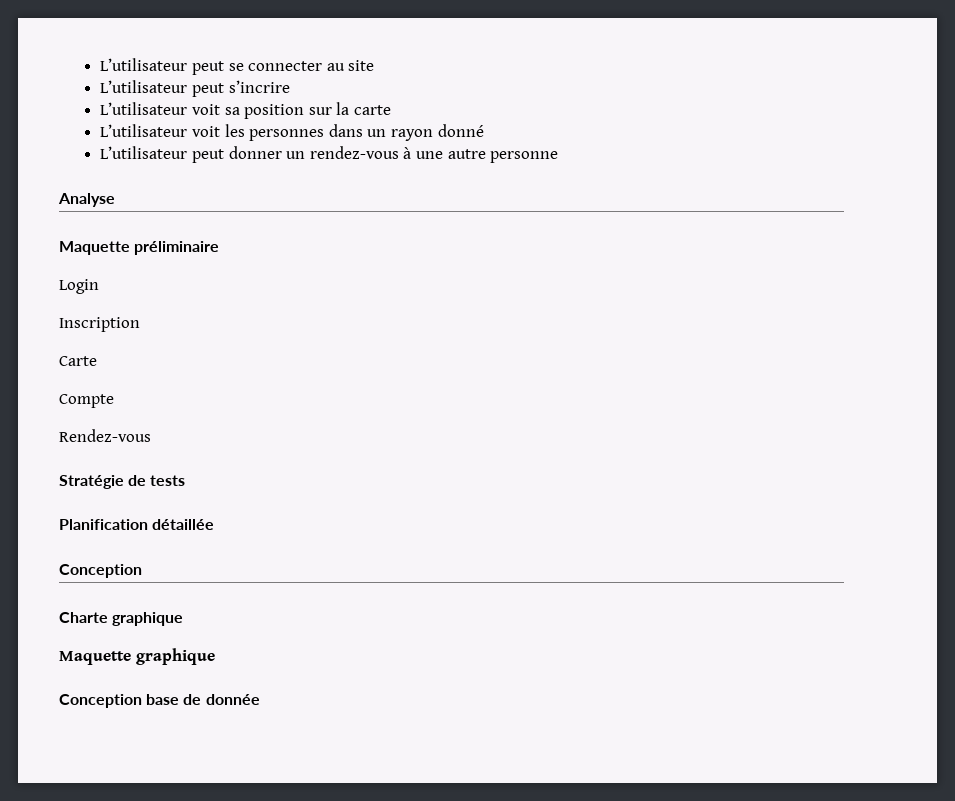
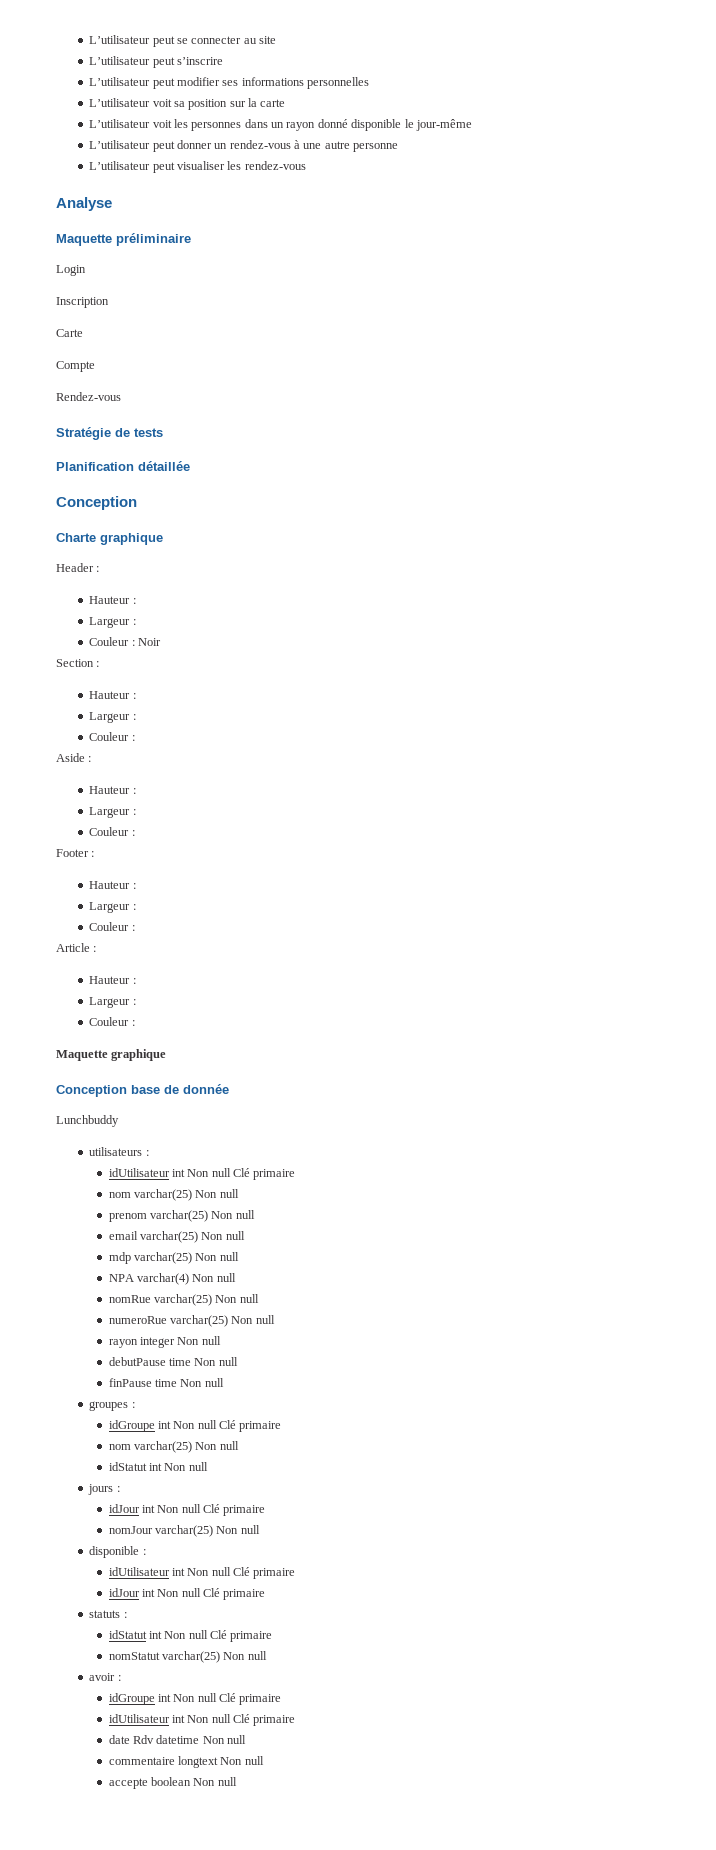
[228,80,290,93] s’incrire -> [176,57,223,65] [89,77,370,89] s’inscrire // L’utilisateur peut modifier ses informations personnelles
(484, 130) none -> [351,119,472,131] disponible le jour-même
(559, 157) none -> [89,161,306,173] // L’utilisateur peut visualiser les rendez-vous
(184, 619) none -> [56,563,100,572] [89,596,136,604] [89,617,136,628] [89,637,161,646] [56,659,100,667] [89,691,136,699] [89,712,136,723] [89,732,135,741] [56,753,92,762] [89,786,136,794] [89,807,136,818] [89,827,135,836] [56,849,95,857] [89,881,136,889] [89,902,136,913] [89,922,135,931] [56,943,97,952] [89,976,136,984] [89,997,136,1008] [89,1017,135,1026] // Header : // Hauteur : // Largeur : // Couleur : Noir // Section : // Hauteur : // Largeur : // Couleur : // Aside : // Hauteur : // Largeur : // Couleur : // Footer : // Hauteur : // Largeur : // Couleur : // Article : // Hauteur : // Largeur : // Couleur :
(260, 699) none -> [56,1115,119,1127] [89,1147,149,1156] [108,1168,296,1180] [108,1189,239,1201] [108,1210,255,1222] [108,1231,245,1243] [108,1252,239,1264] [108,1273,236,1285] [108,1294,259,1306] [108,1315,275,1327] [108,1336,221,1348] [108,1357,238,1366] [108,1378,224,1387] [89,1401,135,1411] [108,1420,282,1432] [108,1441,239,1453] [108,1462,208,1471] [88,1484,120,1495] [108,1504,266,1516] [108,1525,260,1537] [89,1546,146,1558] [108,1567,296,1579] [108,1588,266,1600] [89,1610,127,1618] [108,1630,273,1642] [108,1651,267,1663] [89,1673,121,1681] [108,1693,282,1705] [108,1714,296,1726] [108,1735,247,1744] [108,1756,264,1768] [108,1777,237,1789] // Lunchbuddy // utilisateurs : // idUtilisateur int Non null Clé primaire // nom varchar(25) Non null // prenom varchar(25) Non null // email varchar(25) Non null // mdp varchar(25) Non null // NPA varchar(4) Non null // nomRue varchar(25) Non null // numeroRue varchar(25) Non null // rayon integer Non null // debutPause time Non null // finPause time Non null // groupes : // idGroupe int Non null Clé primaire // nom varchar(25) Non null // idStatut int Non null // jours : // idJour int Non null Clé primaire // nomJour varchar(25) Non null // disponible : // idUtilisateur int Non null Clé primaire // idJour int Non null Clé primaire // statuts : // idStatut int Non null Clé primaire // nomStatut varchar(25) Non null // avoir : // idGroupe int Non null Clé primaire // idUtilisateur int Non null Clé primaire // date Rdv datetime Non null // commentaire longtext Non null // accepte boolean Non null

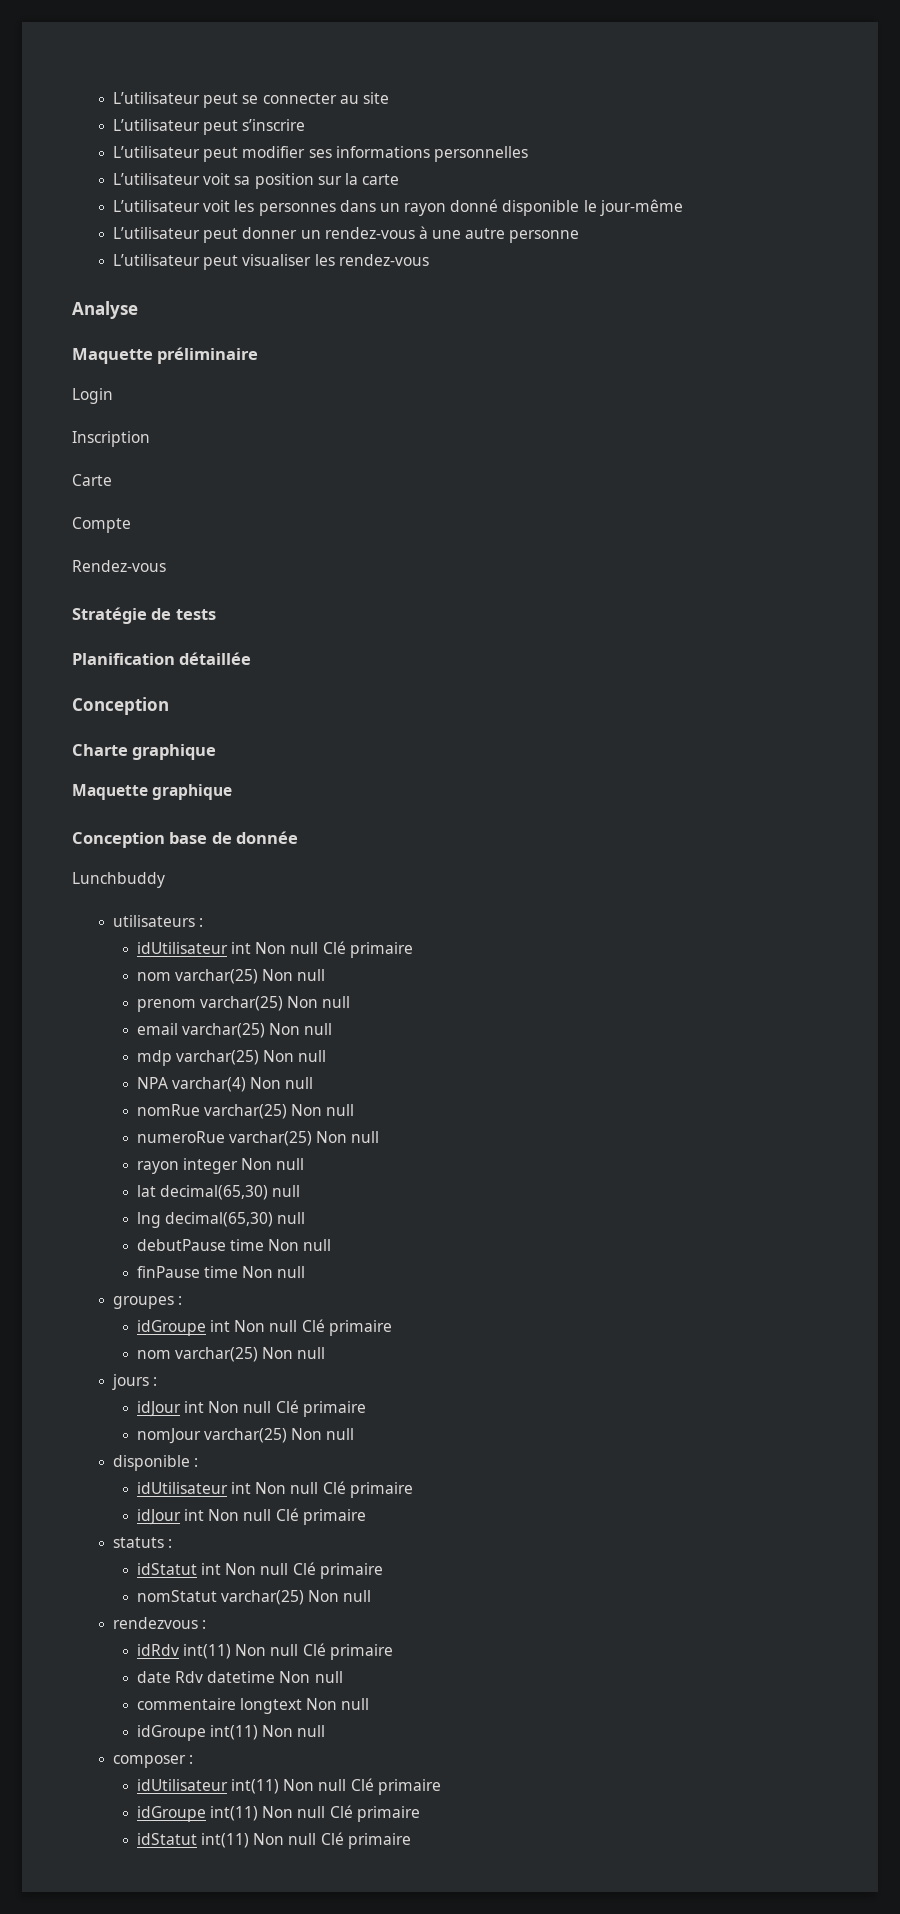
[56,563,100,572] [89,596,136,604] [89,617,136,628] [89,637,161,646] [56,659,100,667] [89,691,136,699] [89,712,136,723] [89,732,135,741] [56,753,92,762] [89,786,136,794] [89,807,136,818] [89,827,135,836] [56,849,95,857] [89,881,136,889] [89,902,136,913] [89,922,135,931] [56,943,97,952] [89,976,136,984] [89,997,136,1008] [89,1017,135,1026] // Header : // Hauteur : // Largeur : // Couleur : Noir // Section : // Hauteur : // Largeur : // Couleur : // Aside : // Hauteur : // Largeur : // Couleur : // Footer : // Hauteur : // Largeur : // Couleur : // Article : // Hauteur : // Largeur : // Couleur : -> (217, 752) none
(221, 1340) none -> [136,1185,301,1200] [136,1212,306,1228] // lat decimal(65,30) null // lng decimal(65,30) null
[108,1462,208,1471] // idStatut int Non null -> (326, 1353) none
[89,1673,121,1681] [108,1693,282,1705] [108,1714,185,1723] avoir : // idGroupe int Non null Clé primaire // idUtilisateur int -> [112,1617,207,1629] [136,1644,232,1659] rendezvous : // idRdv int(11)
[108,1777,237,1789] accepte boolean Non null -> [136,1725,326,1741] [112,1755,194,1768] [136,1778,441,1795] [136,1805,420,1822] [136,1832,411,1849] idGroupe int(11) Non null // composer : // idUtilisateur int(11) Non null Clé primaire // idGroupe int(11) Non null Clé primaire // idStatut int(11) Non null Clé primaire

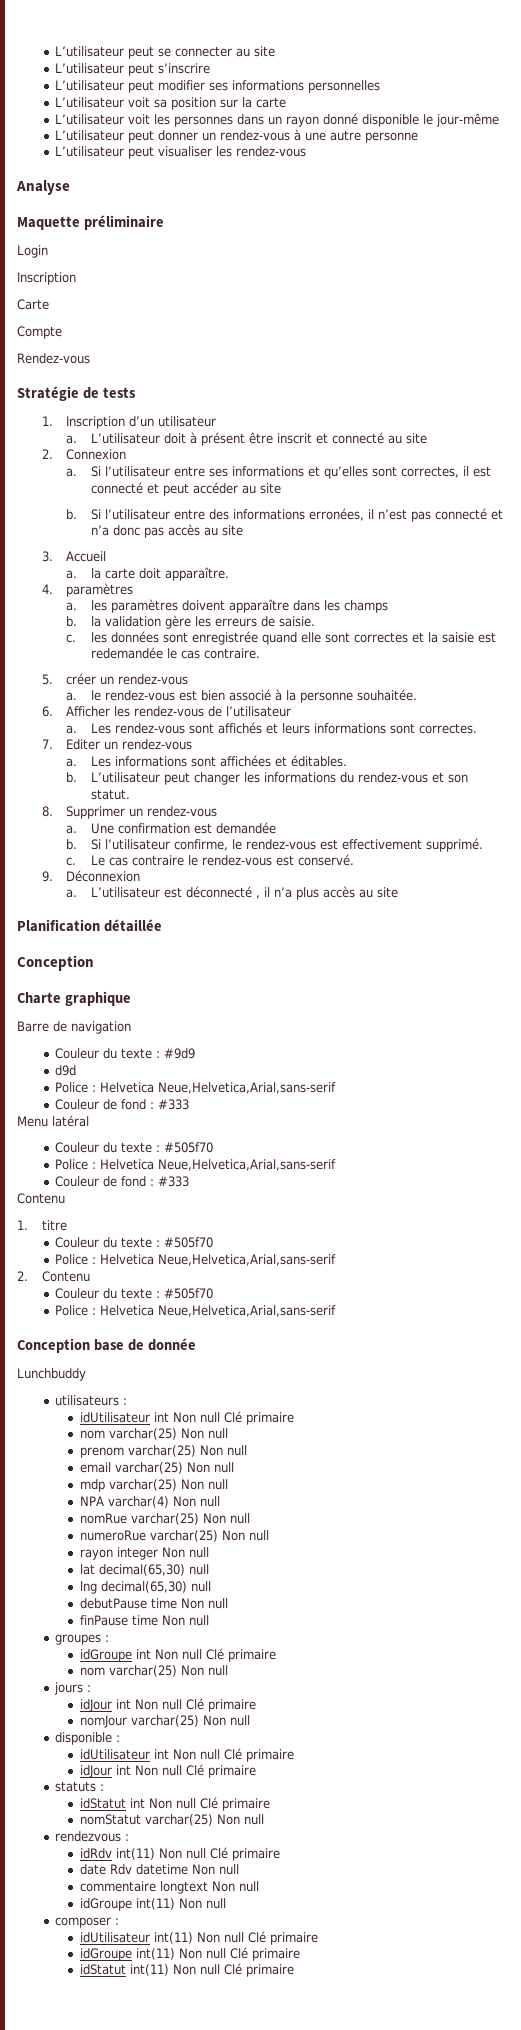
(216, 614) none -> [41,416,216,429] [65,432,427,446] [41,449,126,460] [65,466,491,479] [90,482,281,496] [65,508,503,522] [90,524,243,538] [41,551,106,562] [65,567,229,581] [41,583,133,597] [65,599,388,613] [65,615,315,629] [65,631,496,645] [90,647,260,659] [41,673,188,685] [65,689,417,703] [41,706,291,717] [65,722,477,734] [41,739,192,750] [65,755,347,767] [65,772,468,785] [90,789,130,800] [41,806,217,819] [65,822,276,834] [65,838,483,852] [65,854,354,866] [41,870,140,882] [65,886,398,900] // 1. Inscription d’un utilisateur // a. L’utilisateur doit à présent être inscrit et connecté au site // 2. Connexion // a. Si l’utilisateur entre ses informations et qu’elles sont correctes, il est connecté et peut accéder au site // b. Si l’utilisateur entre des informations erronées, il n’est pas connecté et n’a donc pas accès au site // 3. Accueil // a. la carte doit apparaître. // 4. paramètres // a. les paramètres doivent apparaître dans les champs // b. la validation gère les erreurs de saisie. // c. les données sont enregistrée quand elle sont correctes et la saisie est redemandée le cas contraire. // 5. créer un rendez-vous // a. le rendez-vous est bien associé à la personne souhaitée. // 6. Afficher les rendez-vous de l’utilisateur // a. Les rendez-vous sont affichés et leurs informations sont correctes. // 7. Editer un rendez-vous // a. Les informations sont affichées et éditables. // b. L’utilisateur peut changer les informations du rendez-vous et son statut. // 8. Supprimer un rendez-vous // a. Une confirmation est demandée // b. Si l’utilisateur confirme, le rendez-vous est effectivement supprimé. // c. Le cas contraire le rendez-vous est conservé. // 9. Déconnexion // a. L’utilisateur est déconnecté , il n’a plus accès au site
[72,784,233,800] Maquette graphique -> [17,1021,131,1034] [55,1048,196,1059] [55,1065,77,1076] [55,1082,337,1094] [55,1099,190,1110] [17,1115,89,1127] [55,1142,214,1153] [55,1159,337,1171] [55,1176,190,1187] [17,1193,65,1204] [17,1220,67,1231] [55,1237,214,1248] [55,1254,337,1266] [17,1271,90,1282] [55,1288,214,1299] [55,1305,337,1317] Barre de navigation // Couleur du texte : #9d9 // d9d // Police : Helvetica Neue,Helvetica,Arial,sans-serif // Couleur de fond : #333 // Menu latéral // Couleur du texte : #505f70 // Police : Helvetica Neue,Helvetica,Arial,sans-serif // Couleur de fond : #333 // Contenu // 1. titre // Couleur du texte : #505f70 // Police : Helvetica Neue,Helvetica,Arial,sans-serif // 2. Contenu // Couleur du texte : #505f70 // Police : Helvetica Neue,Helvetica,Arial,sans-serif

